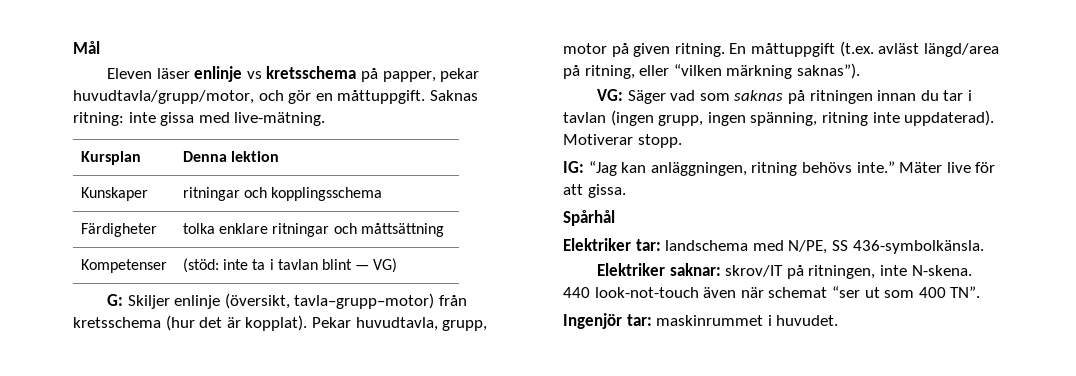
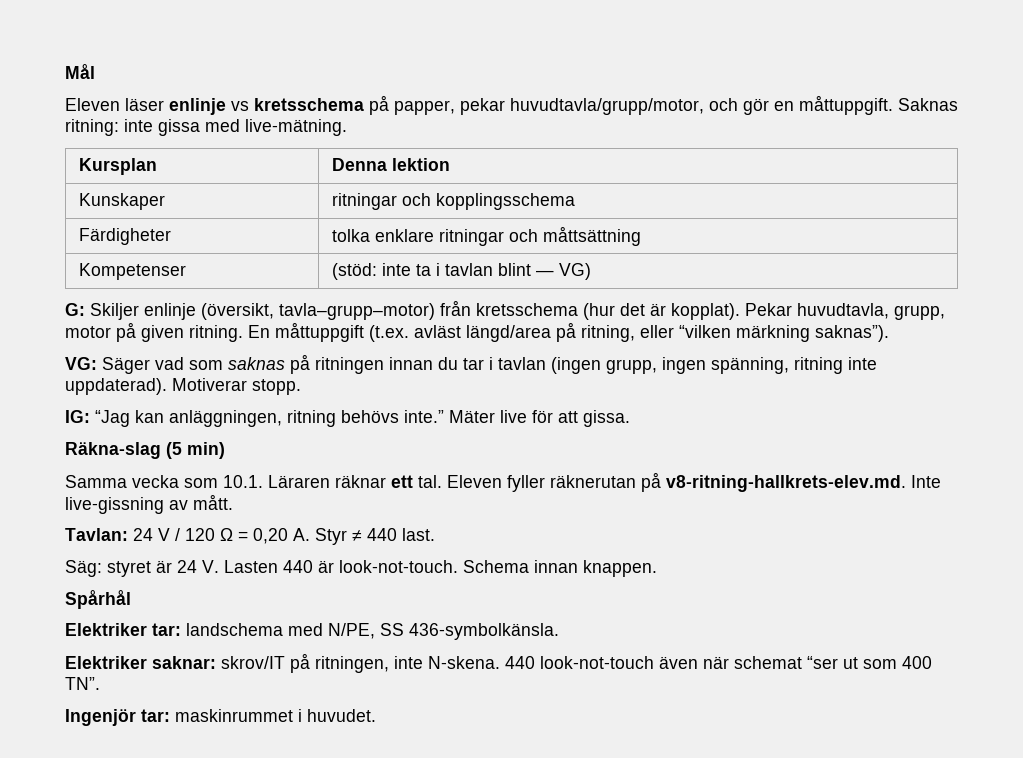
(626, 191) none -> [65,442,225,459] [65,472,941,492] [65,494,233,514] [65,528,435,545] [65,560,657,577] // Räkna-slag (5 min) // Samma vecka som 10.1. Läraren räknar ett tal. Eleven fyller räknerutan på v8-ritning-hallkrets-elev.md. Inte live-gissning av mått. // Tavlan: 24 V / 120 Ω = 0,20 A. Styr ≠ 440 last. // Säg: styret är 24 V. Lasten 440 är look-not-touch. Schema innan knappen.

